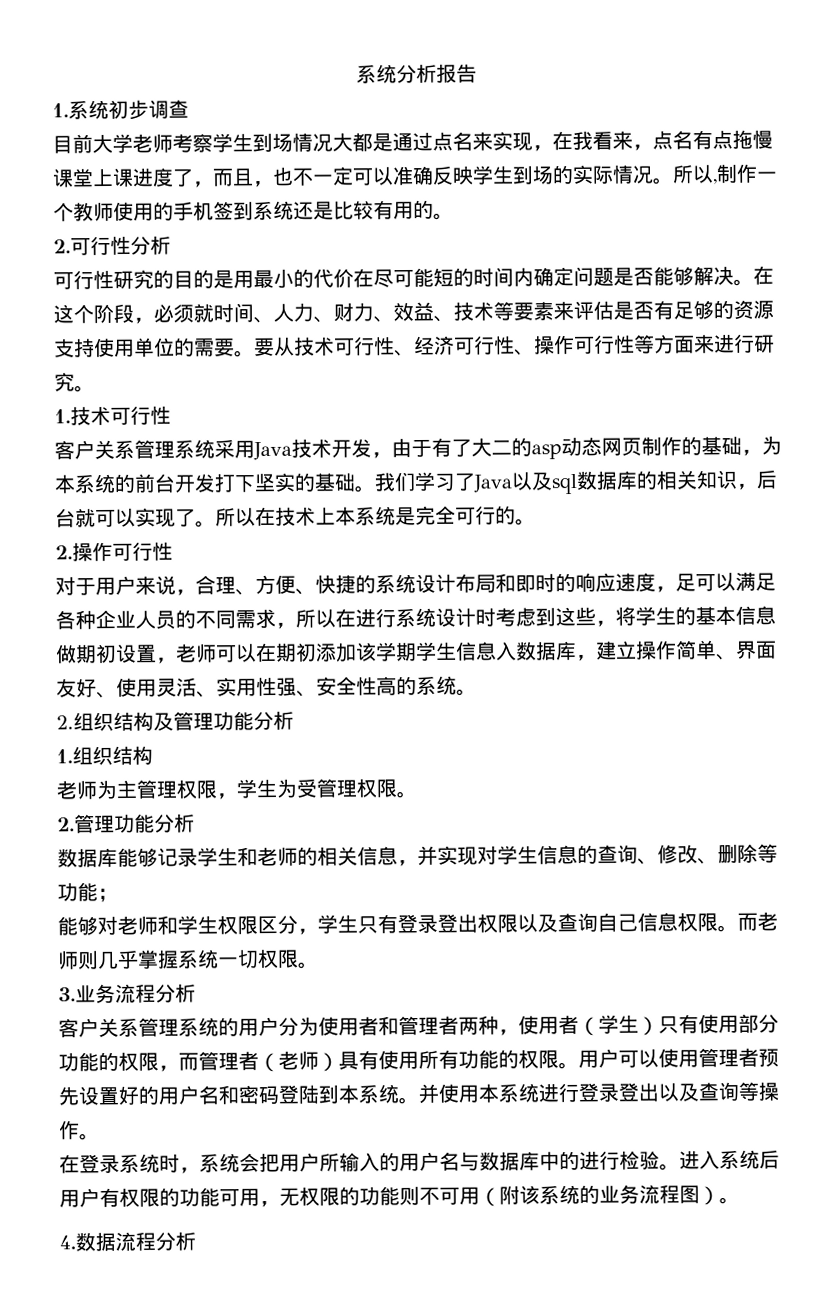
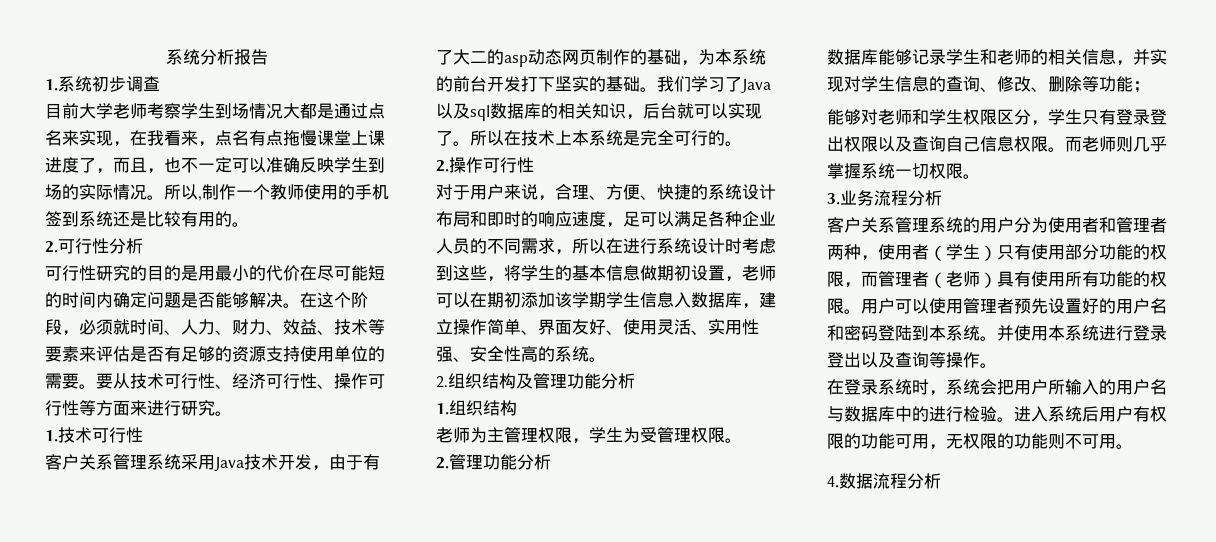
[479,1184,720,1207] （附该系统的业务流程图） -> (1116, 441) none

